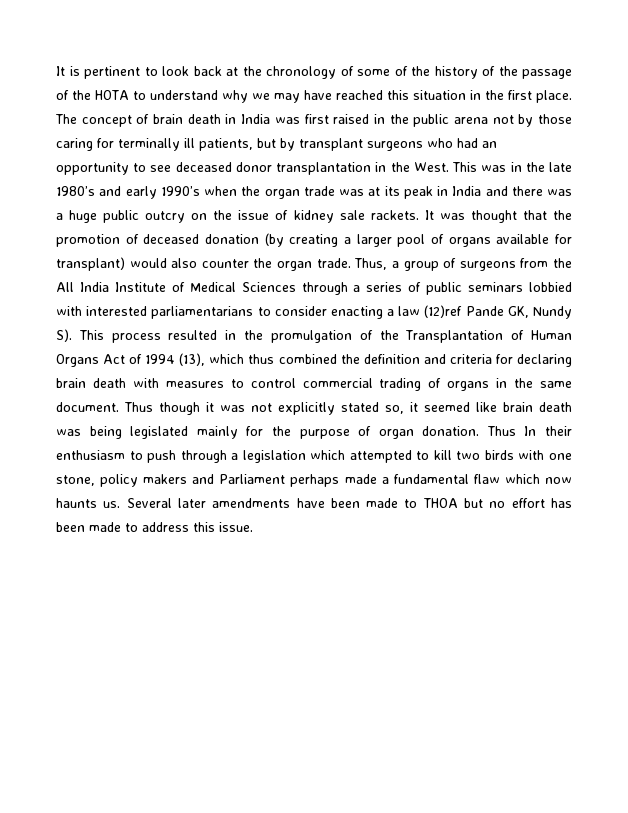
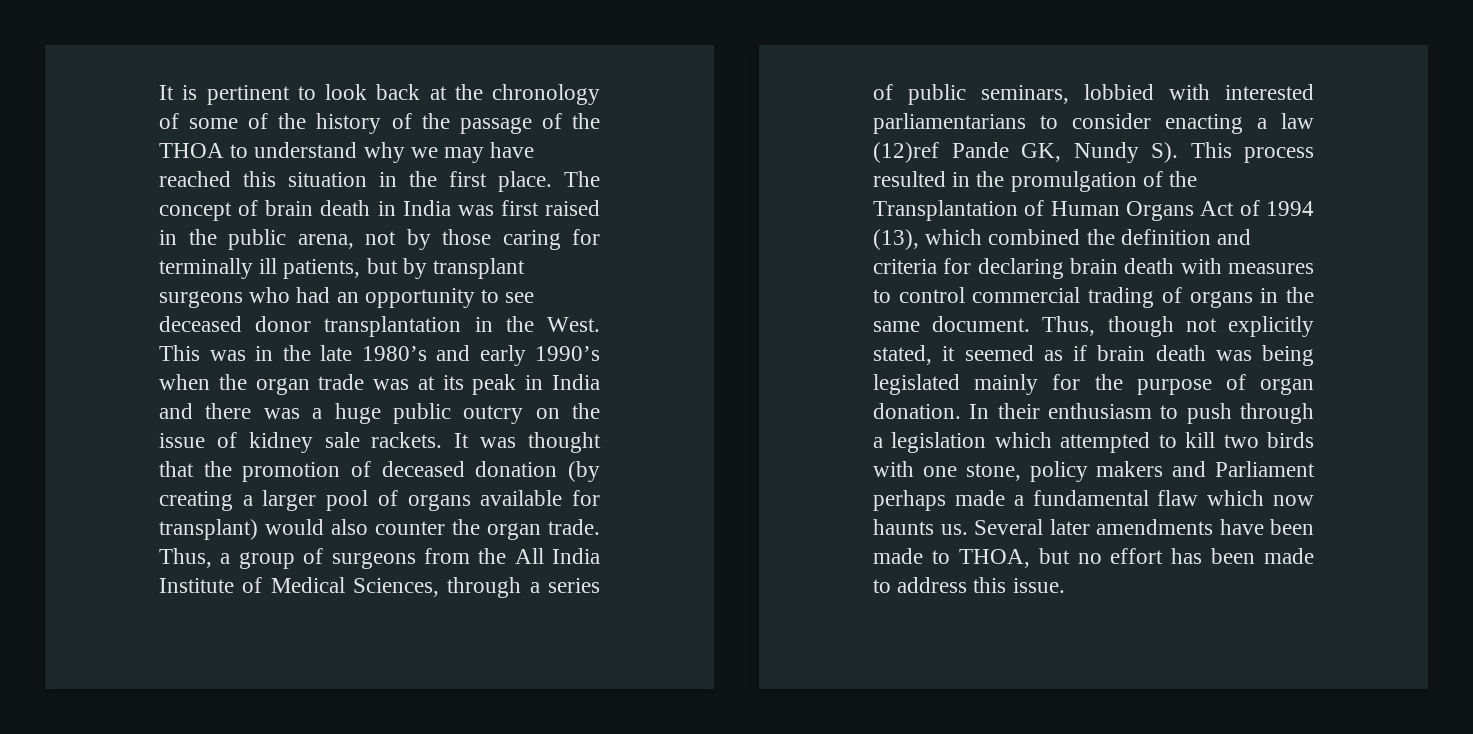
[95,90,129,100] HOTA -> [159,143,224,158] THOA
[453,117,488,124] arena -> [297,234,354,249] arena,
[241,282,296,292] Sciences -> [353,578,439,597] Sciences,
[468,282,524,292] seminars -> [981,85,1069,104] seminars,
[248,354,275,364] thus -> (983, 237) none
[124,402,497,415] Thus though it was not explicitly stated so, it seemed like -> [1042,316,1314,337] [873,345,1087,365] Thus, though not explicitly stated, it seemed as if
[486,426,516,436] Thus -> (961, 411) none
[422,498,458,508] THOA -> [958,549,1030,568] THOA,

